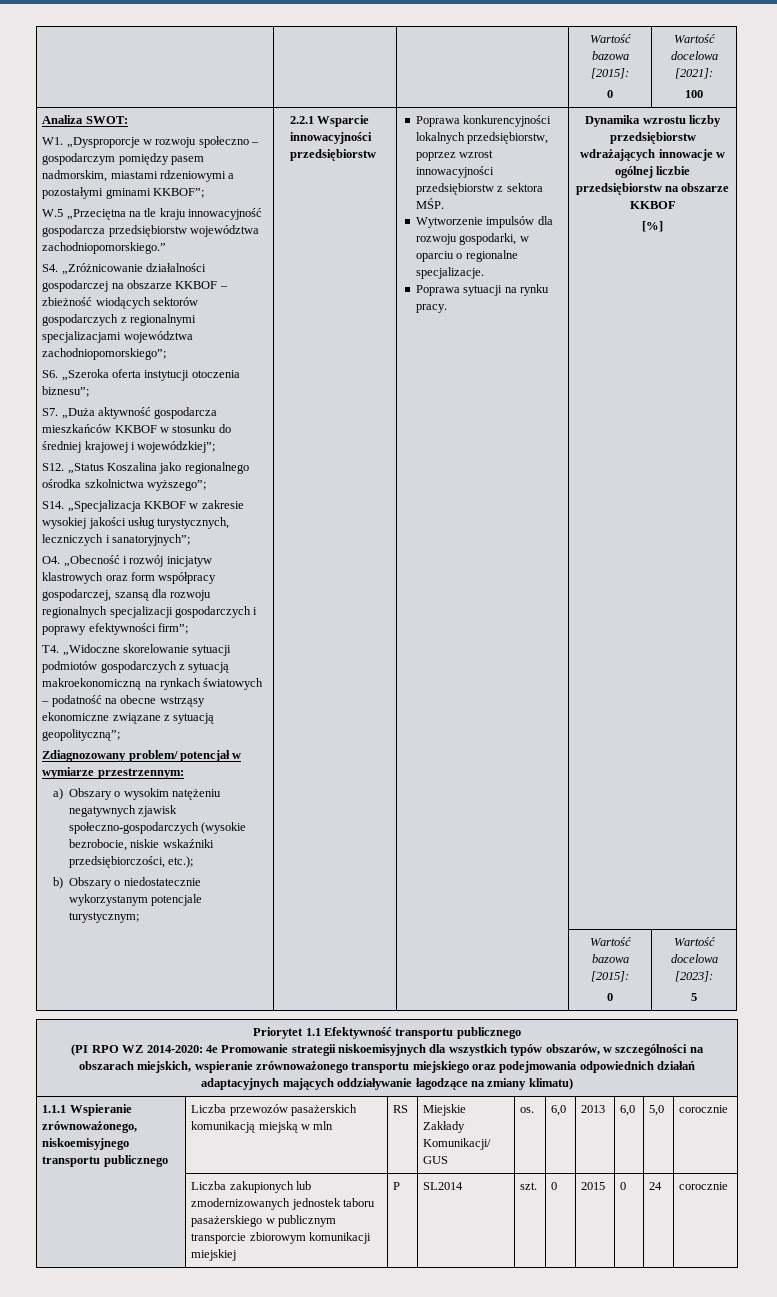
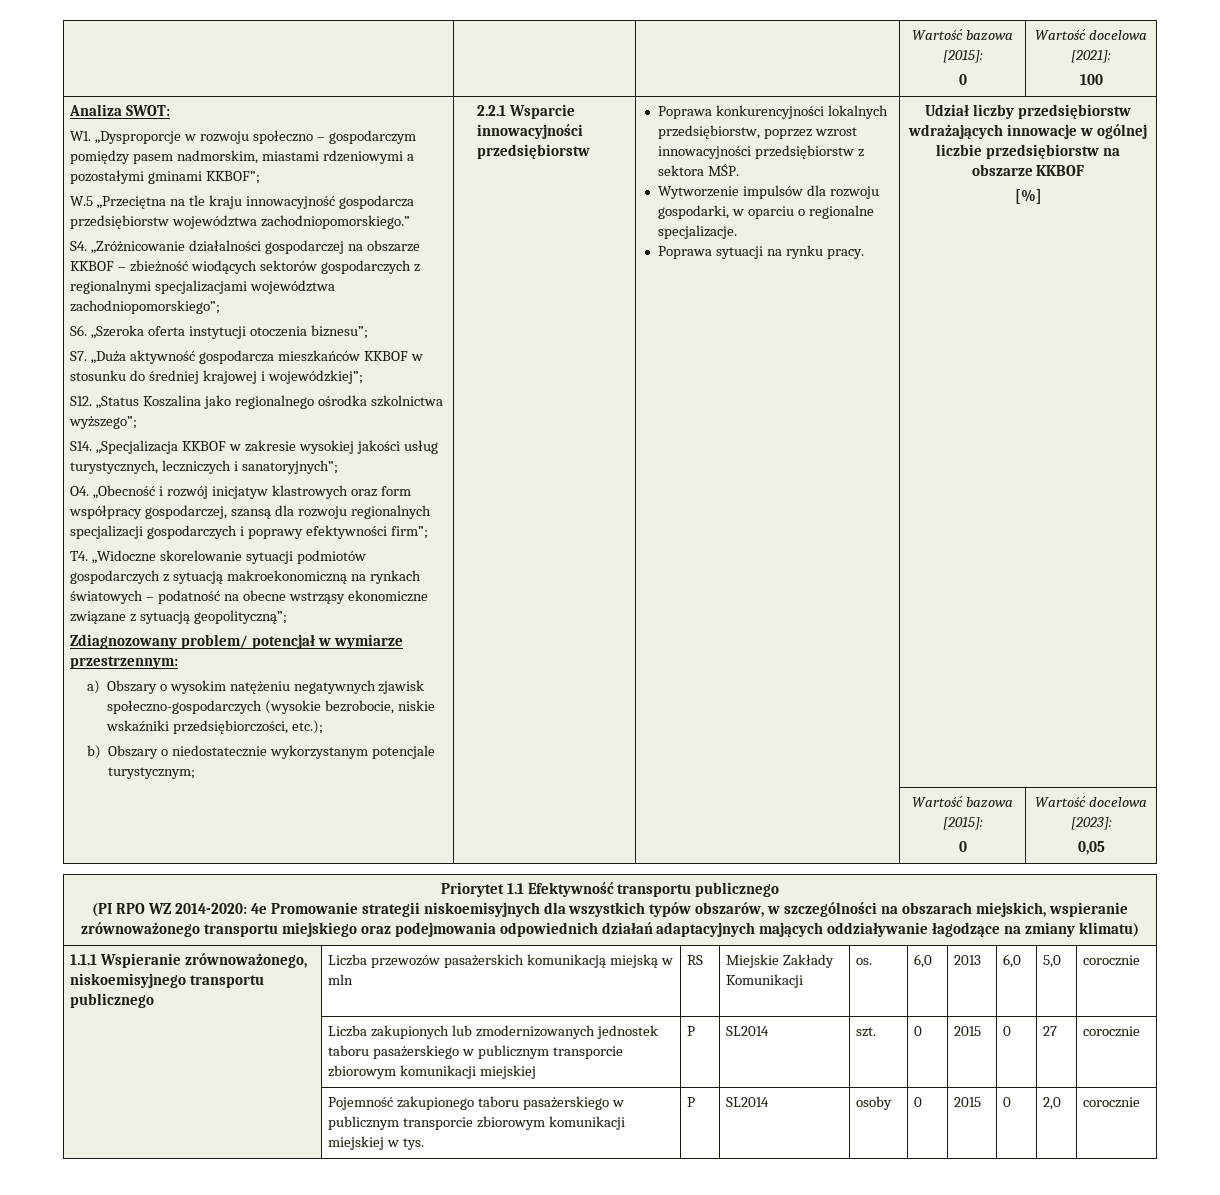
[585,115,686,127] Dynamika wzrostu -> [925,104,971,116] Udział
[691,993,697,1001] 5 -> [1077,841,1105,855] 0,05
[423,1138,492,1150] [423,1156,449,1164] Komunikacji/ GUS -> [726,974,804,988] Komunikacji
[649,1182,663,1190] [679,1182,729,1190] 24 | corocznie -> [1043,1026,1058,1036] [1083,1026,1141,1037] [328,1096,625,1110] [328,1116,626,1130] [328,1136,425,1150] [687,1097,696,1107] [726,1097,770,1107] [856,1096,893,1110] [914,1097,923,1107] [954,1097,982,1107] [1003,1097,1012,1107] [1043,1097,1062,1110] [1083,1097,1141,1108] 27 | corocznie // | Pojemność zakupionego taboru pasażerskiego w publicznym transporcie zbiorowym komunikacji miejskiej w tys. | P | SL2014 | osoby | 0 | 2015 | 0 | 2,0 | corocznie

